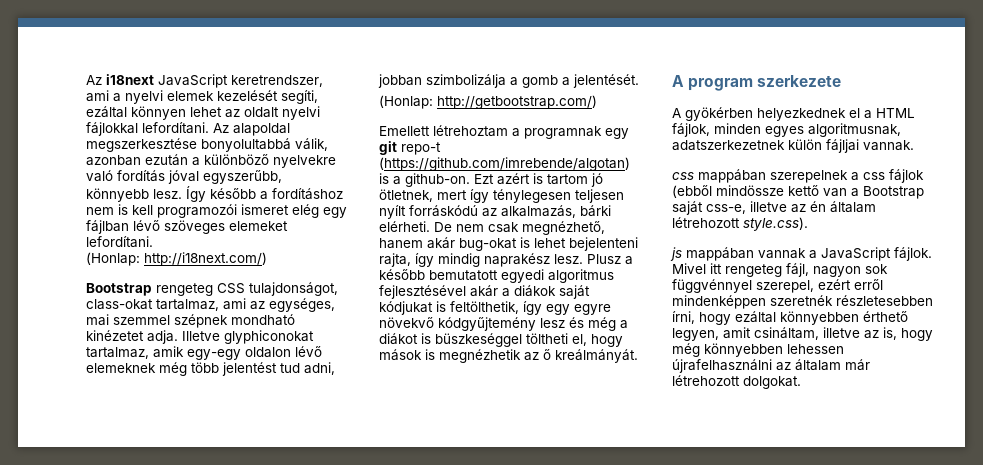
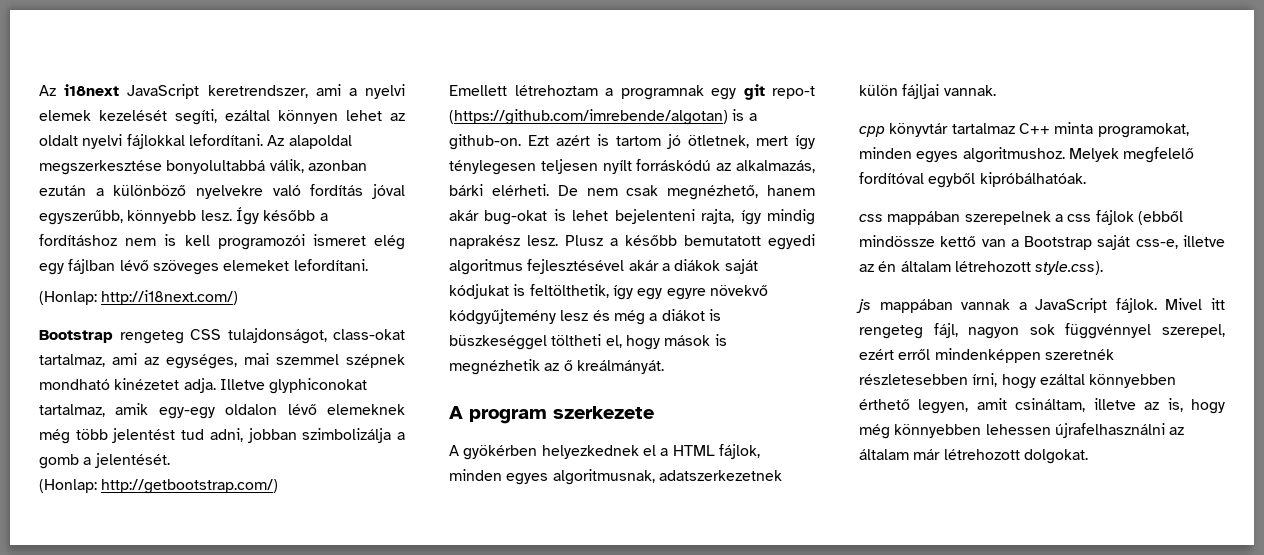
(914, 145) none -> [859,122,1189,138] [859,147,1195,163] [859,172,1086,188] // cpp könyvtár tartalmaz C++ minta programokat, minden egyes algoritmushoz. Melyek megfelelő fordítóval egyből kipróbálhatóak.

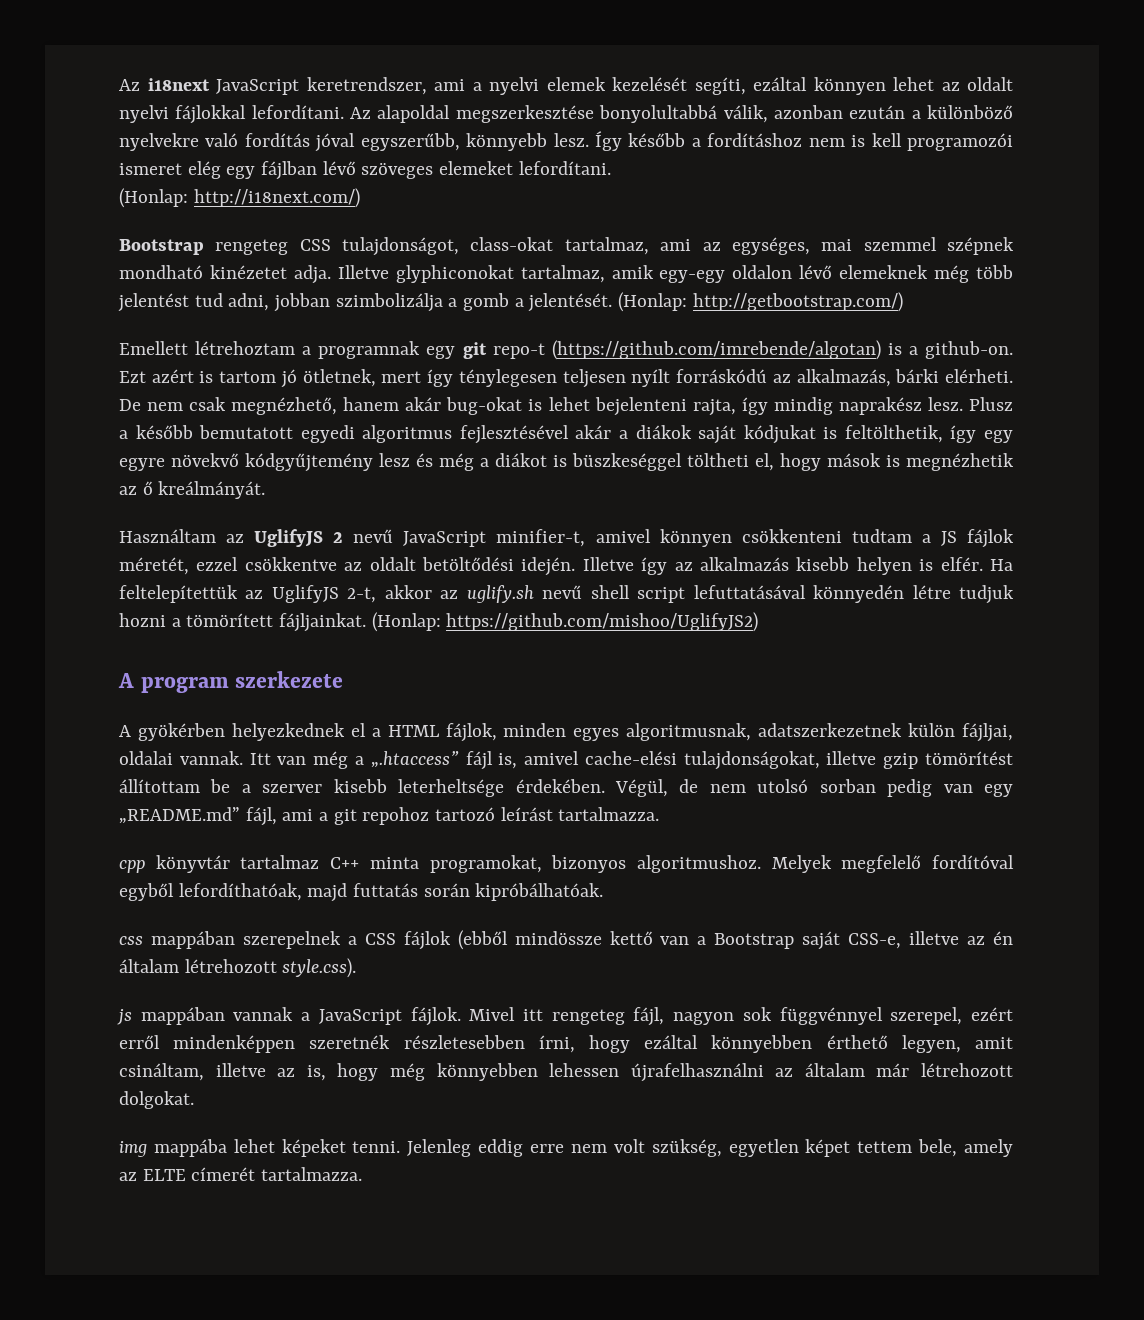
(170, 460) // -> (613, 302) none
(664, 367) none -> [119,529,1015,548] [119,557,1013,576] [119,585,1014,604] [119,612,759,632] // Használtam az UglifyJS 2 nevű JavaScript minifier-t, amivel könnyen csökkenteni tudtam a JS fájlok méretét, ezzel csökkentve az oldalt betöltődési idején. Illetve így az alkalmazás kisebb helyen is elfér. Ha feltelepítettük az UglifyJS 2-t, akkor az uglify.sh nevű shell script lefuttatásával könnyedén létre tudjuk hozni a tömörített fájljainkat. (Honlap: https://github.com/mishoo/UglifyJS2)
[902,84,940,99] fájljai -> [961,723,1013,742] [119,751,173,765] fájljai, oldalai
(996, 90) none -> [249,751,1014,770] [119,779,1014,797] [119,807,660,826] Itt van még a „.htaccess” fájl is, amivel cache-elési tulajdonságokat, illetve gzip tömörítést állítottam be a szerver kisebb leterheltsége érdekében. Végül, de nem utolsó sorban pedig van egy „README.md” fájl, ami a git repohoz tartozó leírást tartalmazza.
[859,147,959,163] minden egyes -> [551,855,627,873] bizonyos
(976, 180) none -> [178,883,470,902] lefordíthatóak, majd futtatás során
[1067,214,1092,222] css -> [364,933,396,945] CSS
[1135,239,1178,249] css-e, -> [848,933,902,949] CSS-e,
(1088, 456) none -> [119,1139,1014,1157] [119,1167,363,1181] // img mappába lehet képeket tenni. Jelenleg eddig erre nem volt szükség, egyetlen képet tettem bele, amely az ELTE címerét tartalmazza.

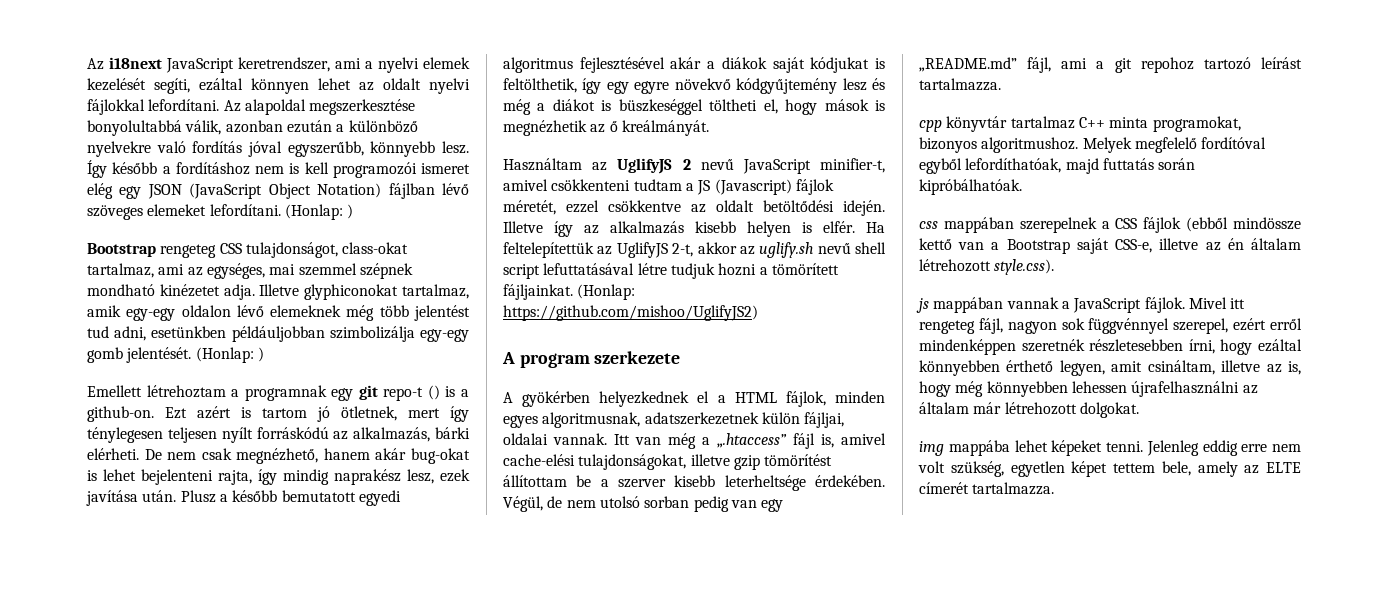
(256, 172) none -> [147,183,382,199] JSON (JavaScript Object Notation)
[119,188,360,208] // (Honlap: http://i18next.com/) -> [284,204,354,220] (Honlap: )
[274,293,524,312] jobban szimbolizálja a gomb a -> [151,326,470,342] [87,347,123,363] esetünkben példáuljobban szimbolizálja egy-egy gomb
[692,292,903,312] http://getbootstrap.com/) -> [257,347,264,362] )
[551,340,881,360] (https://github.com/imrebende/algotan) -> [427,385,440,400] ()
[927,397,963,411] lesz. -> [407,469,470,484] [86,490,177,506] lesz, ezek javítása után.
[659,529,732,547] könnyen -> (548, 185) none
(957, 538) none -> [714,179,792,195] (Javascript)
[813,585,905,603] könnyedén -> (635, 269) none

